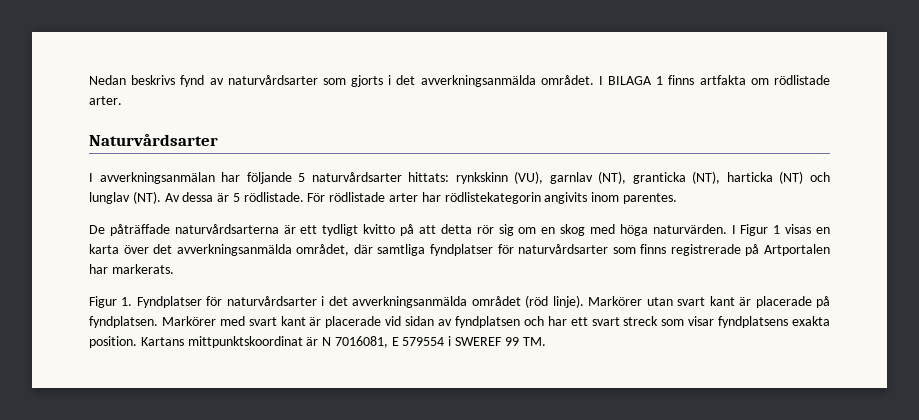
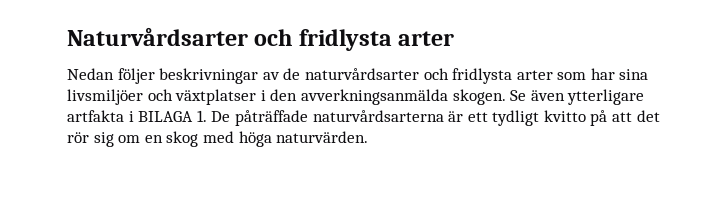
[89,75,830,87] [89,96,122,105] [89,134,218,146] [89,171,830,184] [89,191,677,204] Nedan beskrivs fynd av naturvårdsarter som gjorts i det avverkningsanmälda området. I BILAGA 1 finns artfakta om rödlistade arter. // Naturvårdsarter // I avverkningsanmälan har följande 5 naturvårdsarter hittats: rynkskinn (VU), garnlav (NT), granticka (NT), harticka (NT) och lunglav (NT). Av dessa är 5 rödlistade. För rödlistade arter har rödlistekategorin angivits inom parentes. // -> [67,27,455,51] [67,68,649,84] [67,89,645,105] [67,110,207,122] Naturvårdsarter och fridlysta arter // Nedan följer beskrivningar av de naturvårdsarter och fridlysta arter som har sina livsmiljöer och växtplatser i den avverkningsanmälda skogen. Se även ytterligare artfakta i BILAGA 1.
[440,224,472,234] detta -> [636,110,660,122] det
[731,224,831,236] [89,244,830,256] [89,264,174,274] [89,295,831,308] [89,316,831,328] [89,336,546,348] I Figur 1 visas en karta över det avverkningsanmälda området, där samtliga fyndplatser för naturvårdsarter som finns registrerade på Artportalen har markerats. // Figur 1. Fyndplatser för naturvårdsarter i det avverkningsanmälda området (röd linje). Markörer utan svart kant är placerade på fyndplatsen. Markörer med svart kant är placerade vid sidan av fyndplatsen och har ett svart streck som visar fyndplatsens exakta position. Kartans mittpunktskoordinat är N 7016081, E 579554 i SWEREF 99 TM. -> (369, 137) none

